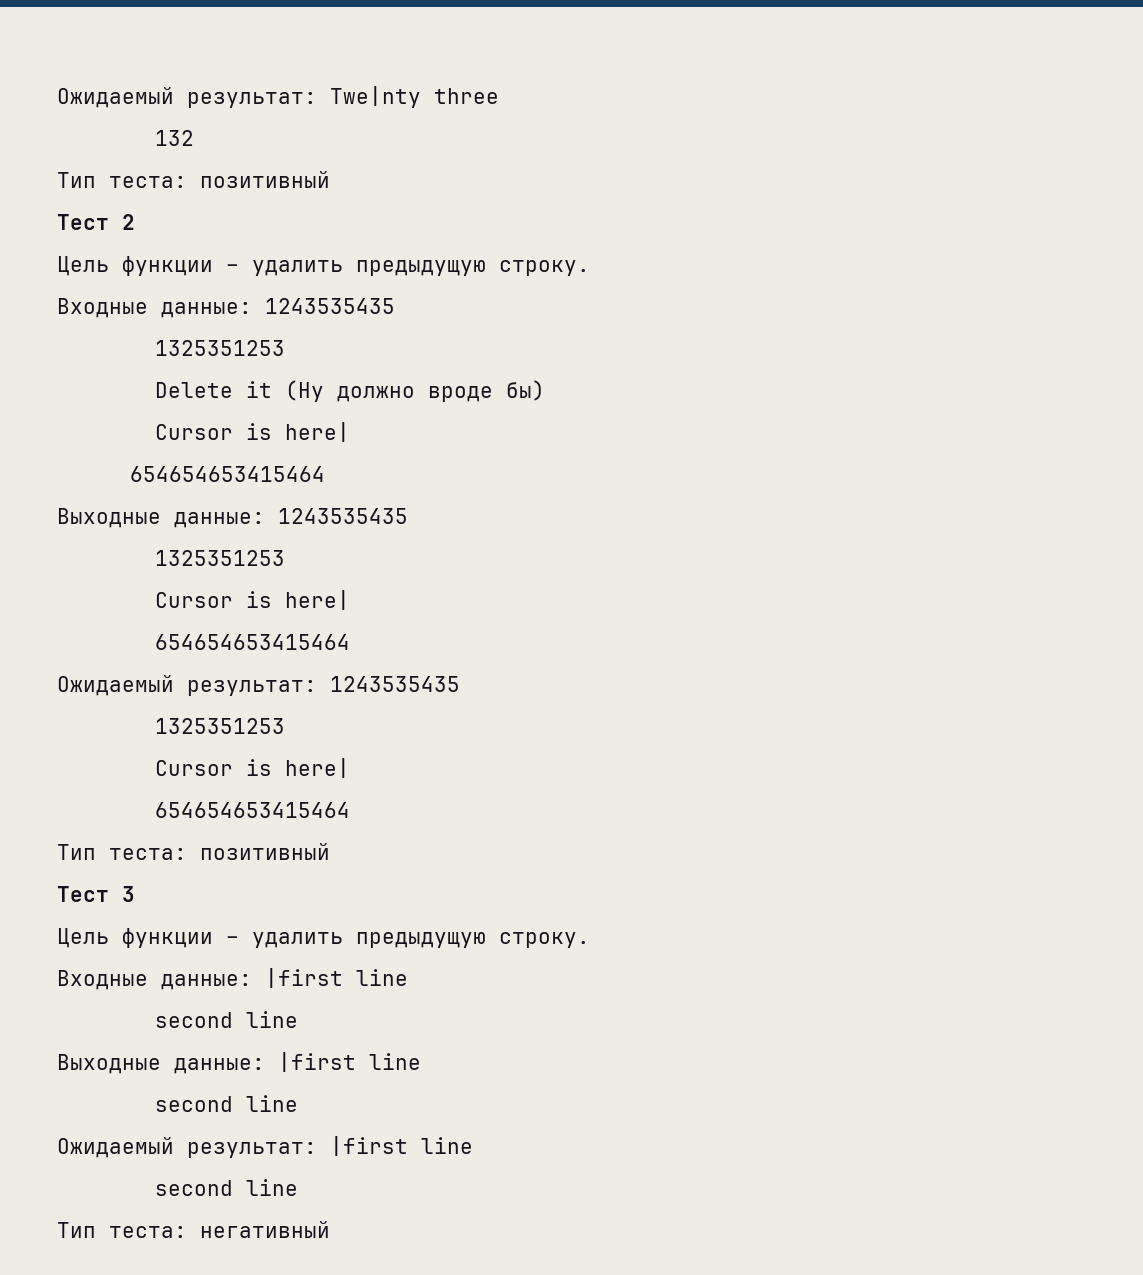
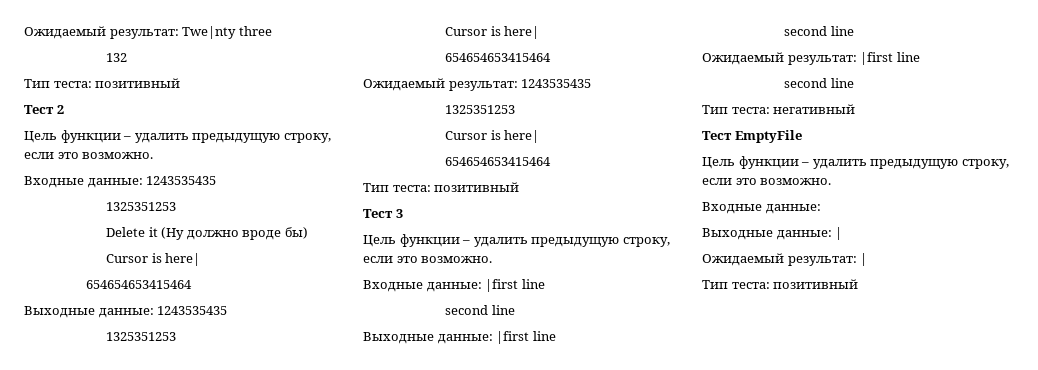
[499,260,590,276] строку. -> [283,133,331,143] [24,152,154,159] строку, если это возможно.
[499,932,590,948] строку. -> [622,237,670,247] [363,256,493,263] строку, если это возможно.
(330, 1229) none -> [702,130,802,143] [702,156,1009,169] [702,178,832,185] [702,202,821,214] [702,227,843,240] [702,253,868,266] [702,279,859,289] // Тест EmptyFile // Цель функции – удалить предыдущую строку, если это возможно. // Входные данные: // Выходные данные: | // Ожидаемый результат: | // Тип теста: позитивный

